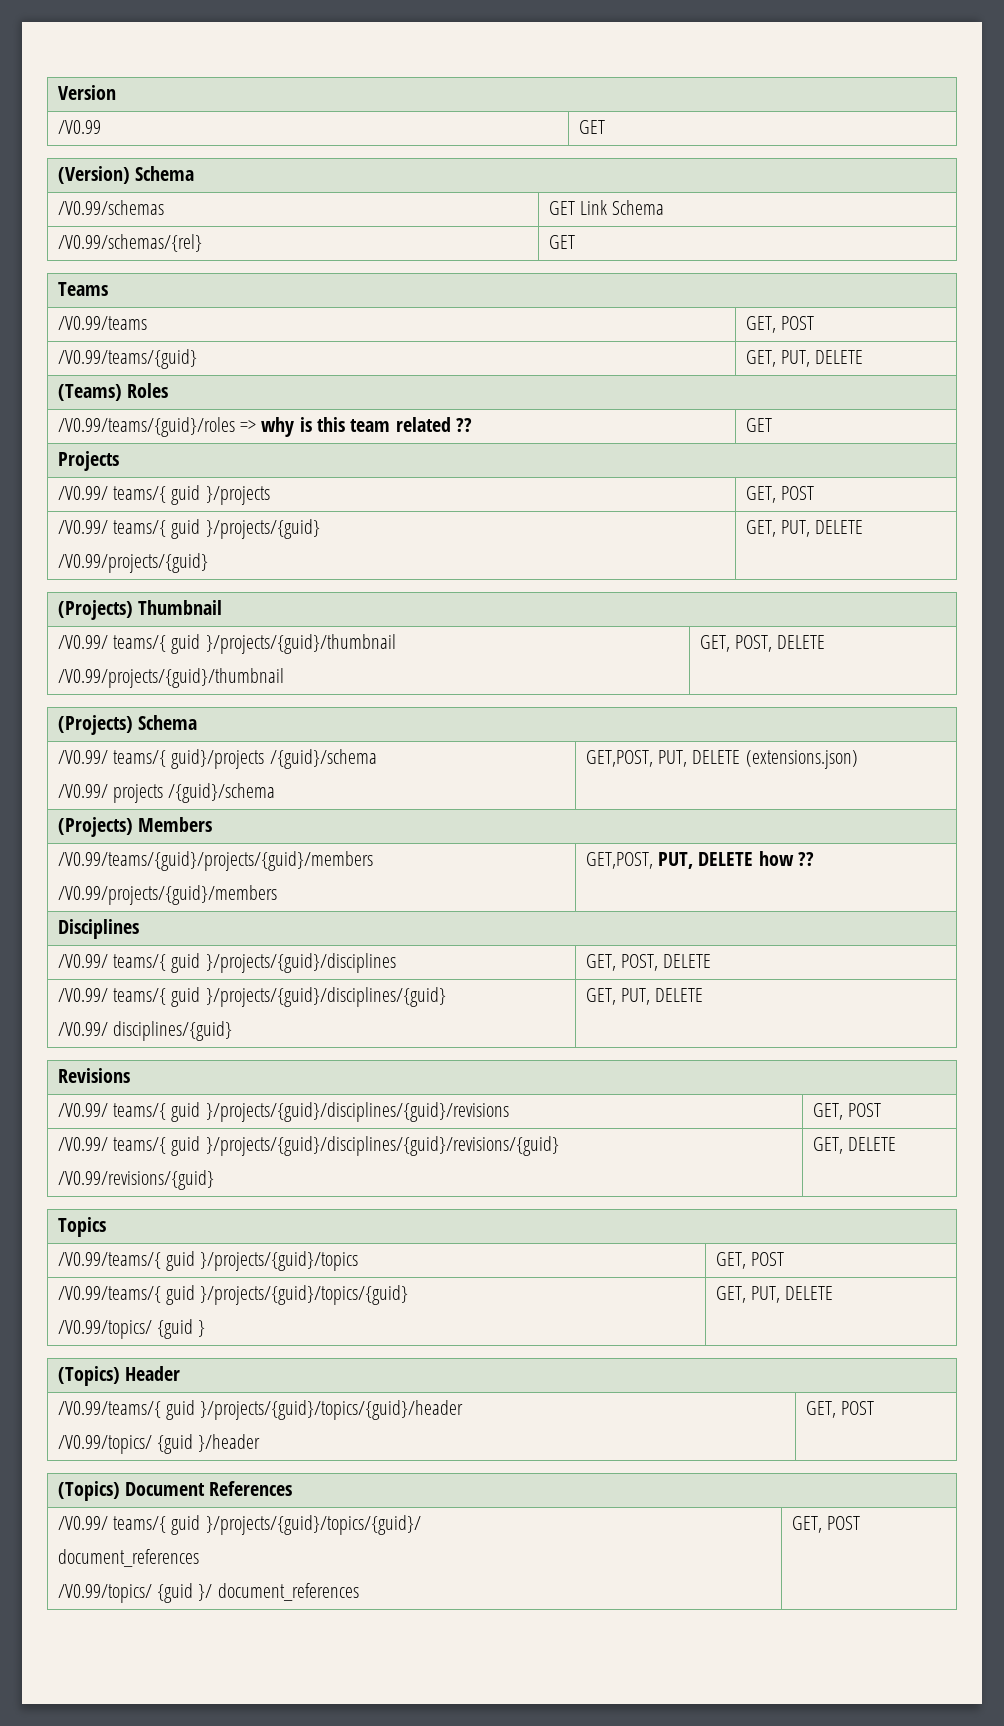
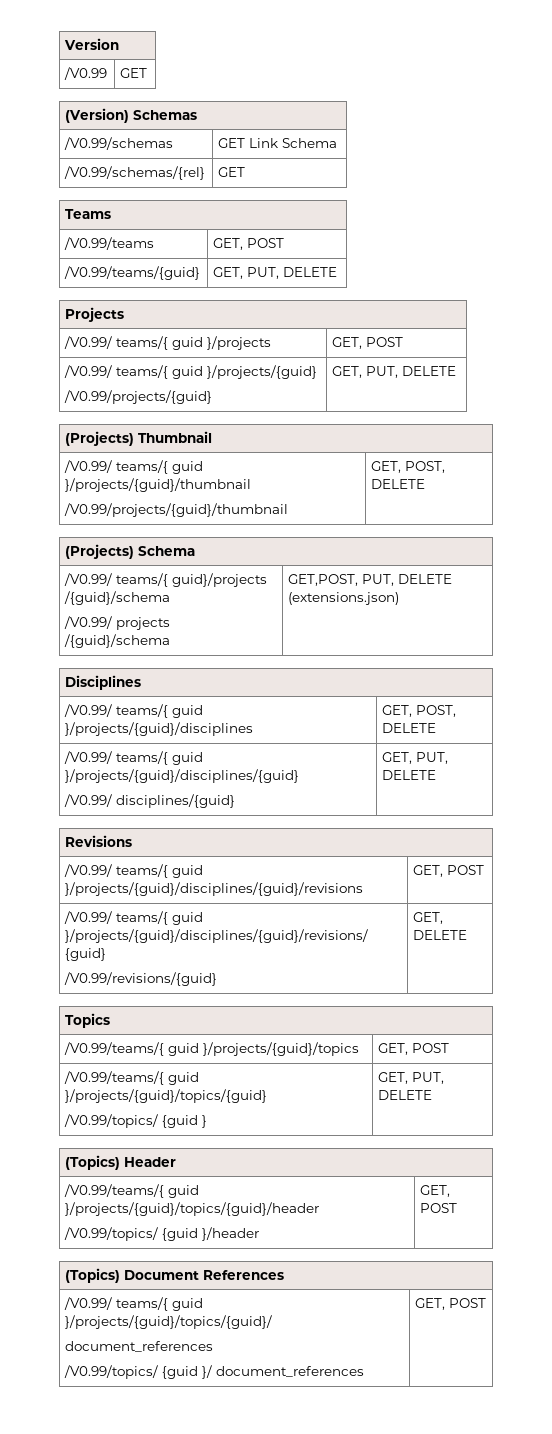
[135,166,195,181] Schema -> [133,110,198,120] Schemas
[57,383,169,401] [57,417,472,437] [745,418,772,432] // (Teams) Roles // /V0.99/teams/{guid}/roles => why is this team related ?? | GET -> (338, 272) none
[57,817,213,837] [57,851,373,871] [57,885,277,905] [585,851,814,869] // (Projects) Members // /V0.99/teams/{guid}/projects/{guid}/members // /V0.99/projects/{guid}/members | GET,POST, PUT, DELETE how ?? -> (400, 598) none

